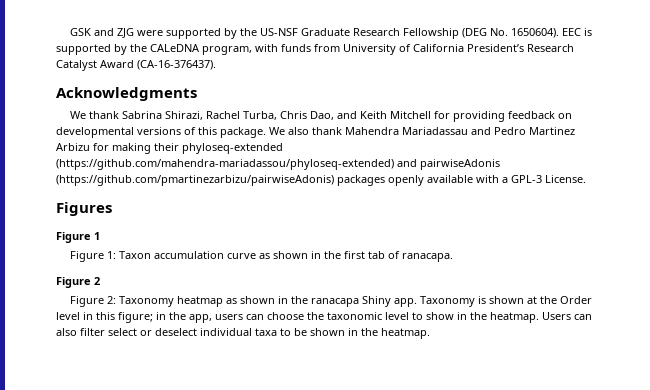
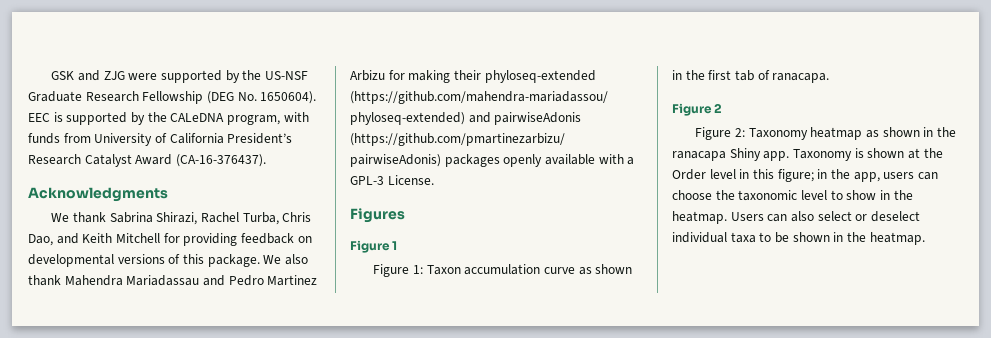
[80,328,105,336] filter -> (814, 216) none

